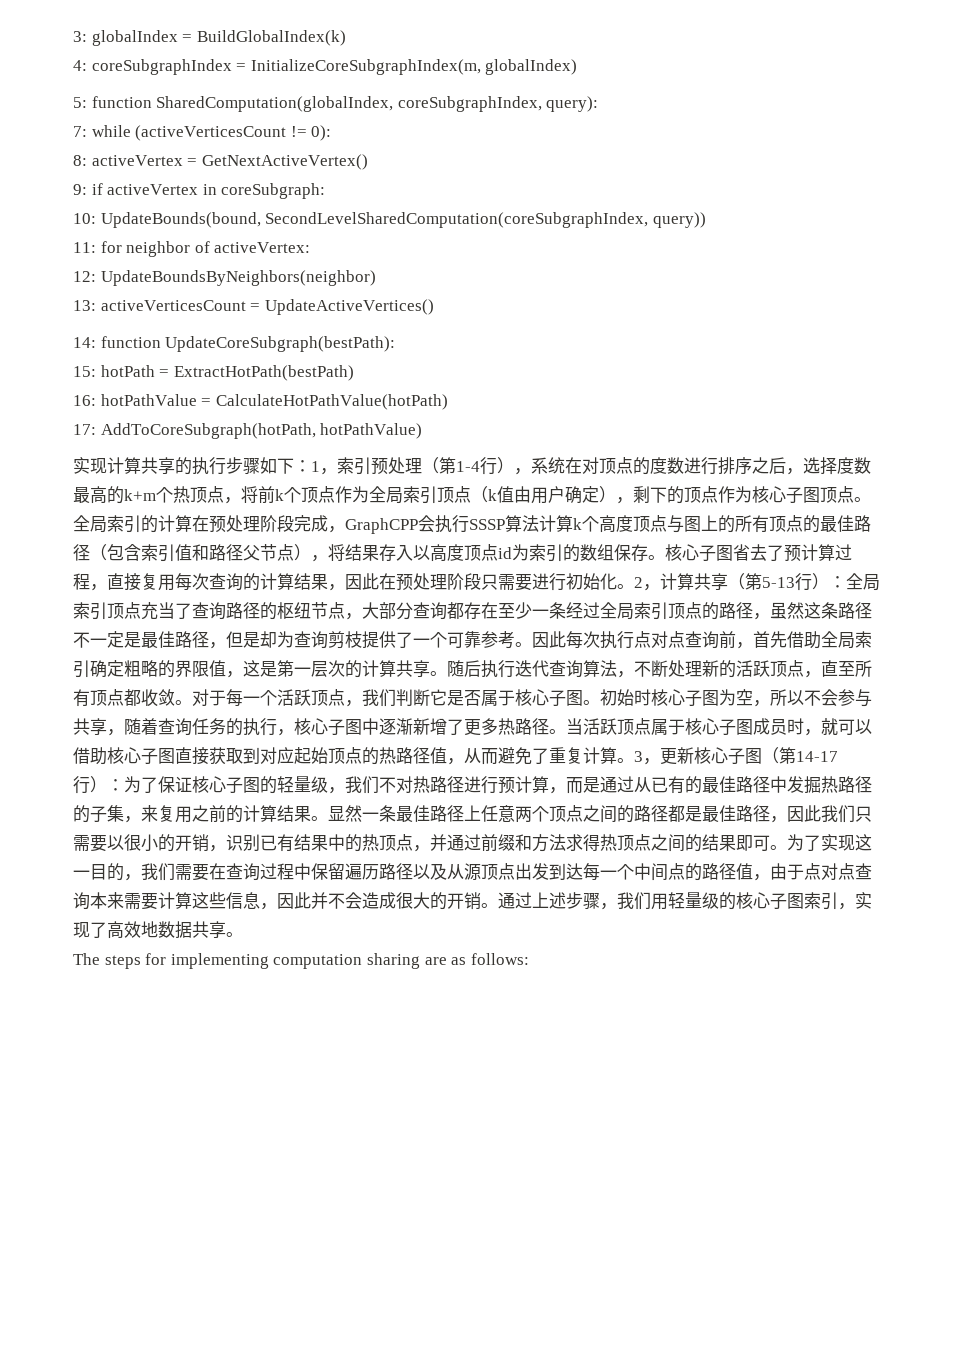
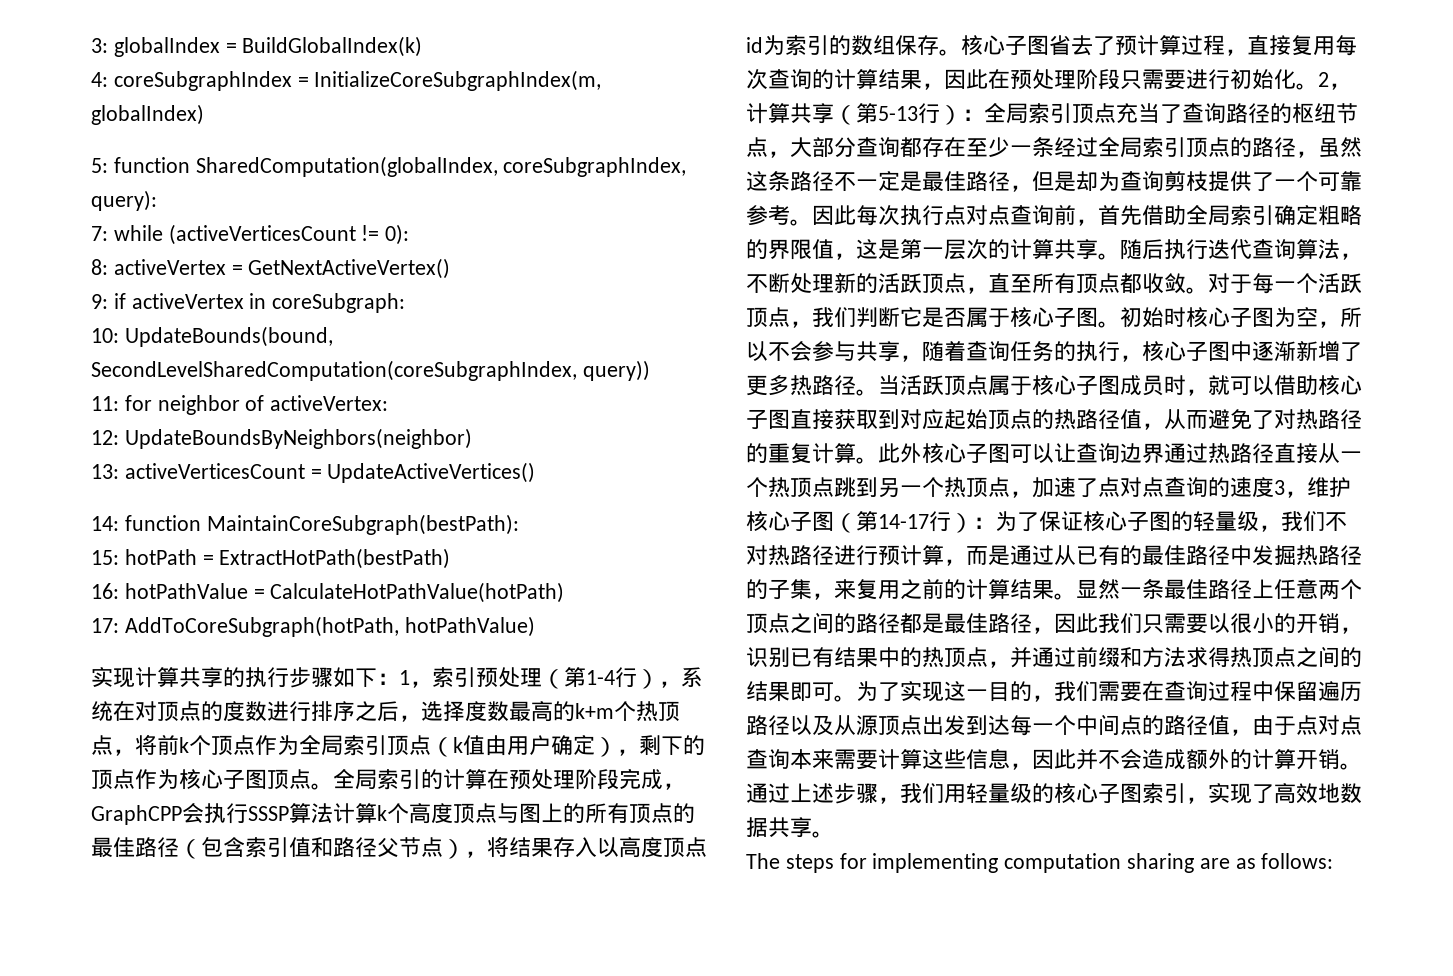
[165,336,396,352] UpdateCoreSubgraph(bestPath): -> [206,514,519,535] MaintainCoreSubgraph(bestPath):
[549,747,694,765] 重复计算。3，更新 -> [1274,409,1362,430] [746,443,1362,464] [746,477,1351,498] 对热路径的重复计算。此外核心子图可以让查询边界通过热路径直接从一个热顶点跳到另一个热顶点，加速了点对点查询的速度3，维护
[396,892,447,910] 很大的 -> [1186,749,1296,770] 额外的计算

